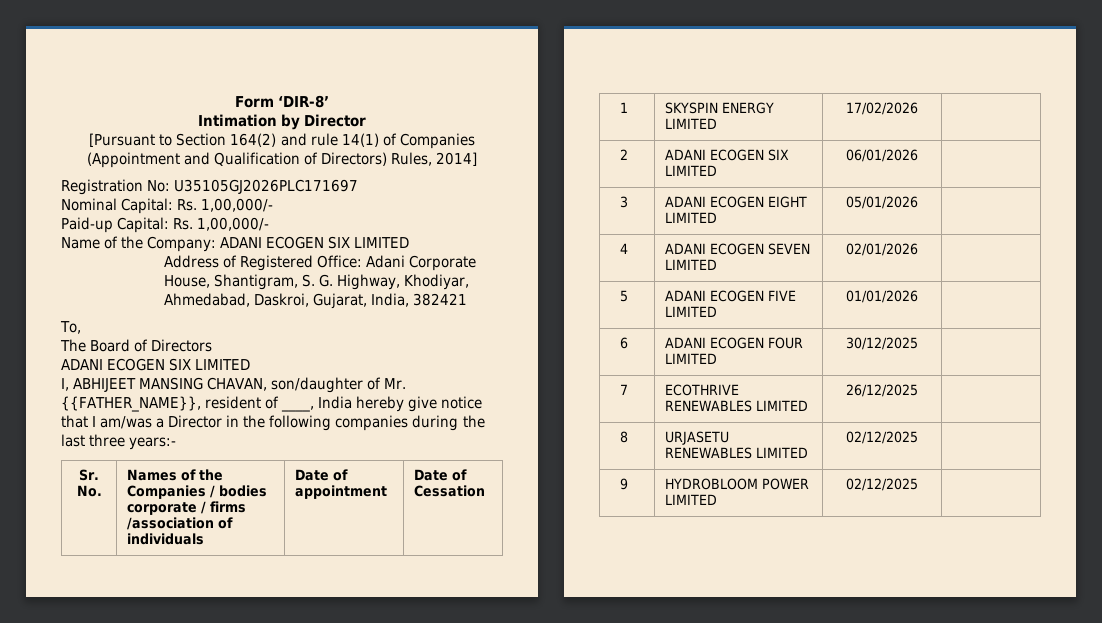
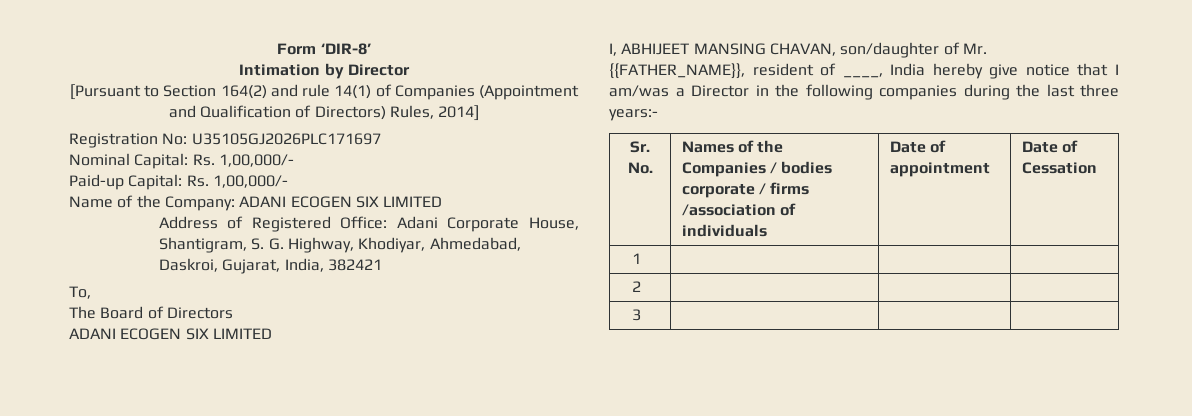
[664,102,774,114] [664,118,717,129] [846,102,918,115] [620,149,629,160] [664,149,789,161] [664,165,717,176] [846,149,918,162] [620,196,629,208] [664,196,807,208] [664,212,717,223] [846,196,918,209] [620,243,629,254] [664,243,810,255] [664,259,717,270] [846,243,918,256] [620,290,629,302] [664,290,796,302] [664,306,717,317] [846,290,918,303] [620,337,629,349] [664,337,803,349] [664,353,717,364] [846,337,918,350] [620,384,629,395] [664,384,739,396] [664,400,808,412] [846,384,918,397] [620,431,629,443] [664,431,729,445] [664,447,808,459] [846,431,918,444] [620,478,629,490] [664,478,809,490] [664,494,717,505] [846,478,918,491] SKYSPIN ENERGY LIMITED | 17/02/2026 | // 2 | ADANI ECOGEN SIX LIMITED | 06/01/2026 | // 3 | ADANI ECOGEN EIGHT LIMITED | 05/01/2026 | // 4 | ADANI ECOGEN SEVEN LIMITED | 02/01/2026 | // 5 | ADANI ECOGEN FIVE LIMITED | 01/01/2026 | // 6 | ADANI ECOGEN FOUR LIMITED | 30/12/2025 | // 7 | ECOTHRIVE RENEWABLES LIMITED | 26/12/2025 | // 8 | URJASETU RENEWABLES LIMITED | 02/12/2025 | // 9 | HYDROBLOOM POWER LIMITED | 02/12/2025 -> [632,281,642,292] [632,309,642,321] | | // 2 | | | // 3 | |

